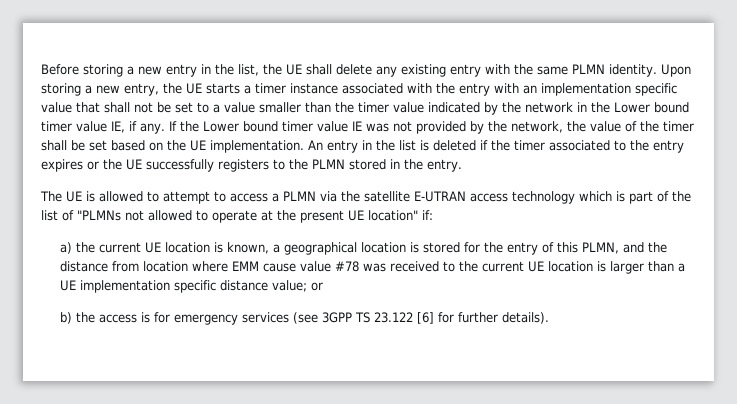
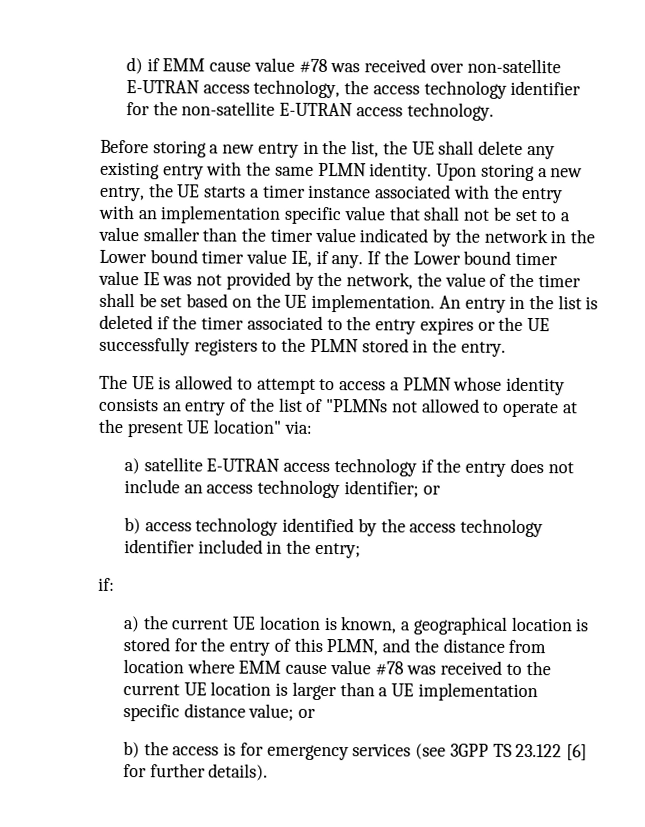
(41, 69) none -> [125,57,561,75] [125,79,582,99] [125,101,494,121] d) if EMM cause value #78 was received over non-satellite E-UTRAN access technology, the access technology identifier for the non-satellite E-UTRAN access technology. //
[320,191,653,204] via the satellite E-UTRAN access technology which is part -> [453,376,565,396] [99,397,227,416] whose identity consists an entry
(418, 215) none -> [283,420,312,434] [123,457,574,477] [123,479,441,499] [123,517,544,538] [123,539,361,559] via: // a) satellite E-UTRAN access technology if the entry does not include an access technology identifier; or // b) access technology identified by the access technology identifier included in the entry; //

